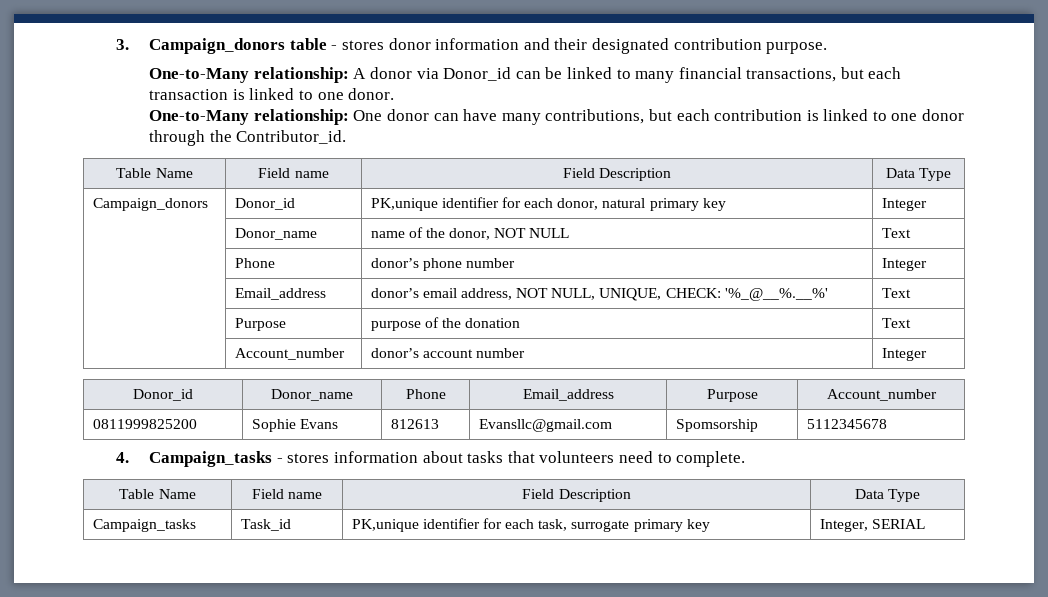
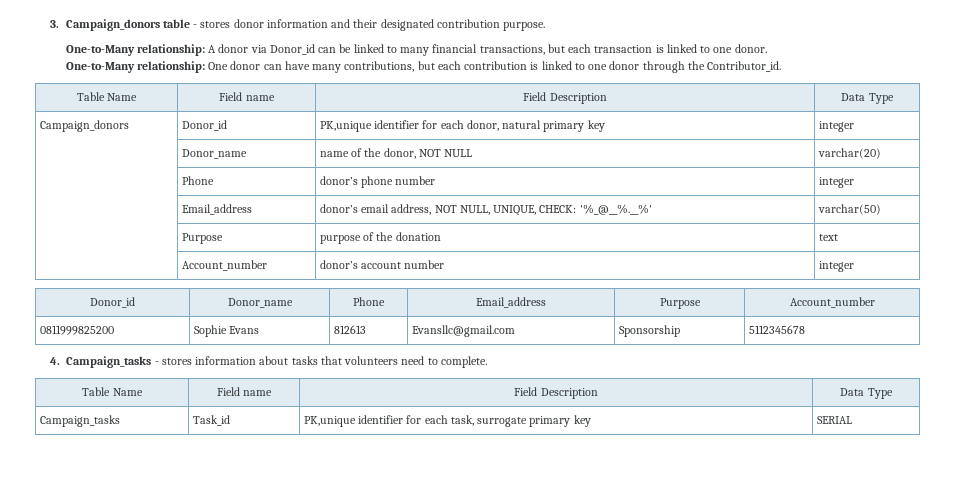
[881,198,927,211] Integer -> [818,121,854,132] integer
[881,228,911,238] Text -> [817,148,881,159] varchar(20)
[881,258,927,271] Integer -> [818,177,854,188] integer
[881,288,911,298] Text -> [817,204,881,215] varchar(50)
[881,318,911,328] Text -> [818,234,838,241] text
[881,348,927,361] Integer -> [818,261,854,272] integer
[675,419,758,432] Spomsorship -> [618,325,680,337] Sponsorship
[819,519,868,532] Integer, -> (591, 421) none

